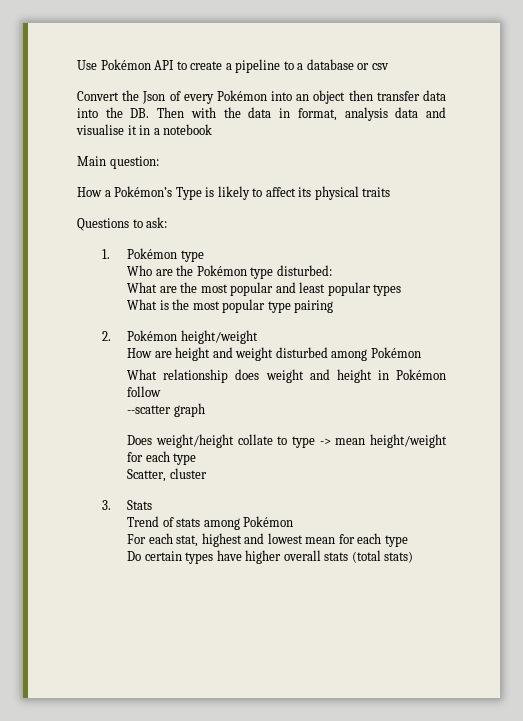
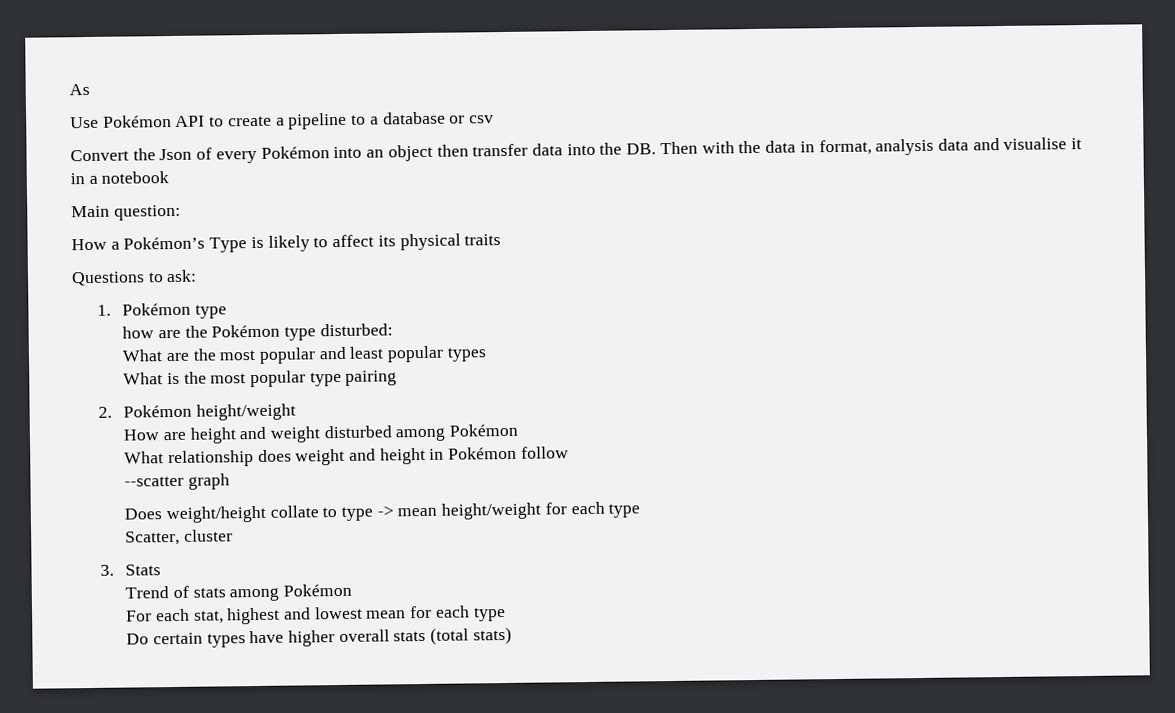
(77, 65) none -> [69,83,90,96] As //
[127,265,153,276] Who -> [122,326,155,339] how

